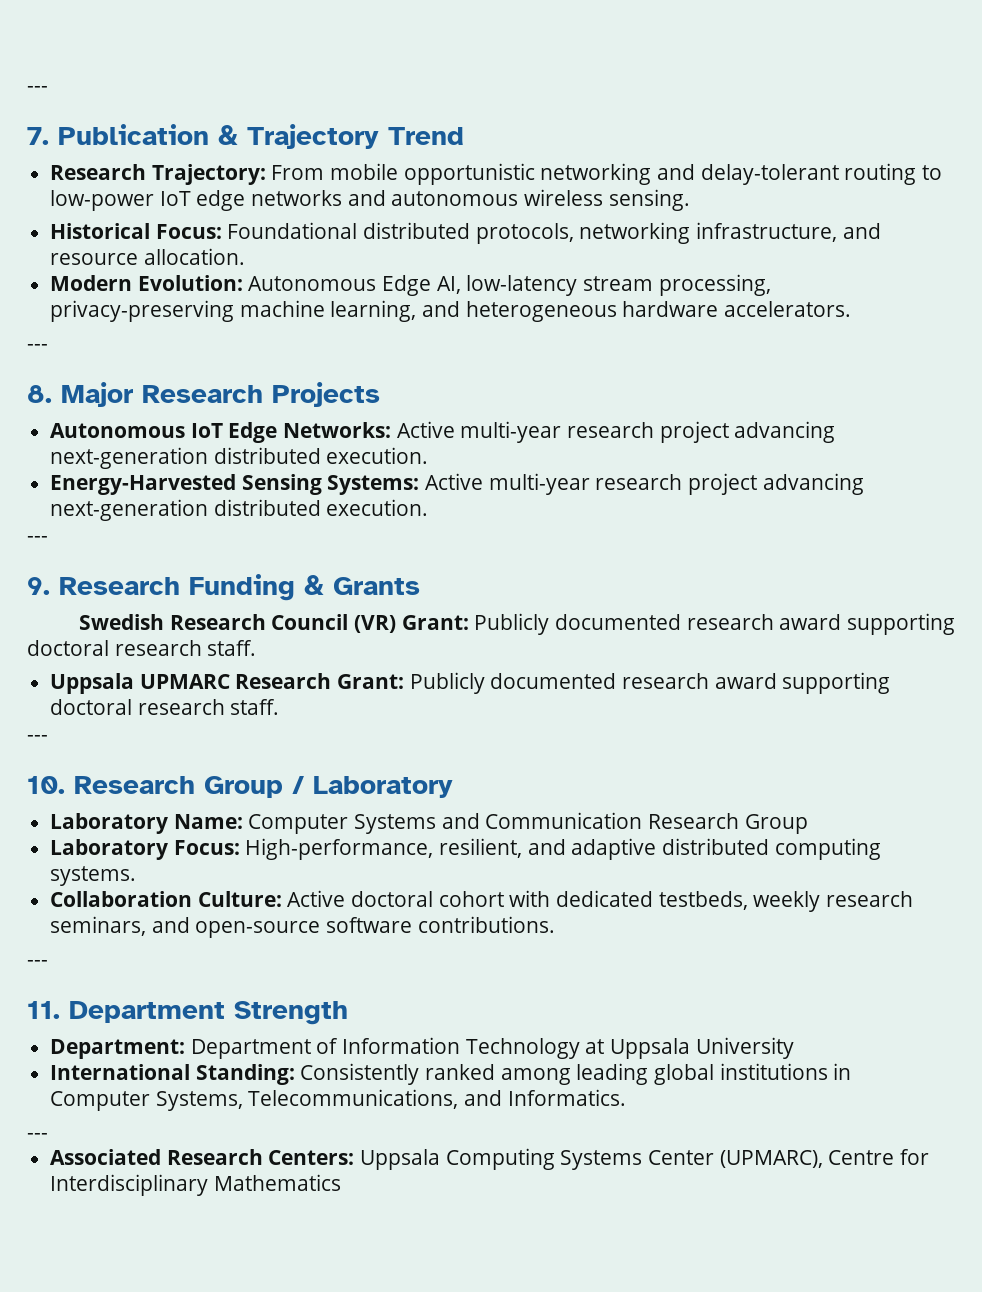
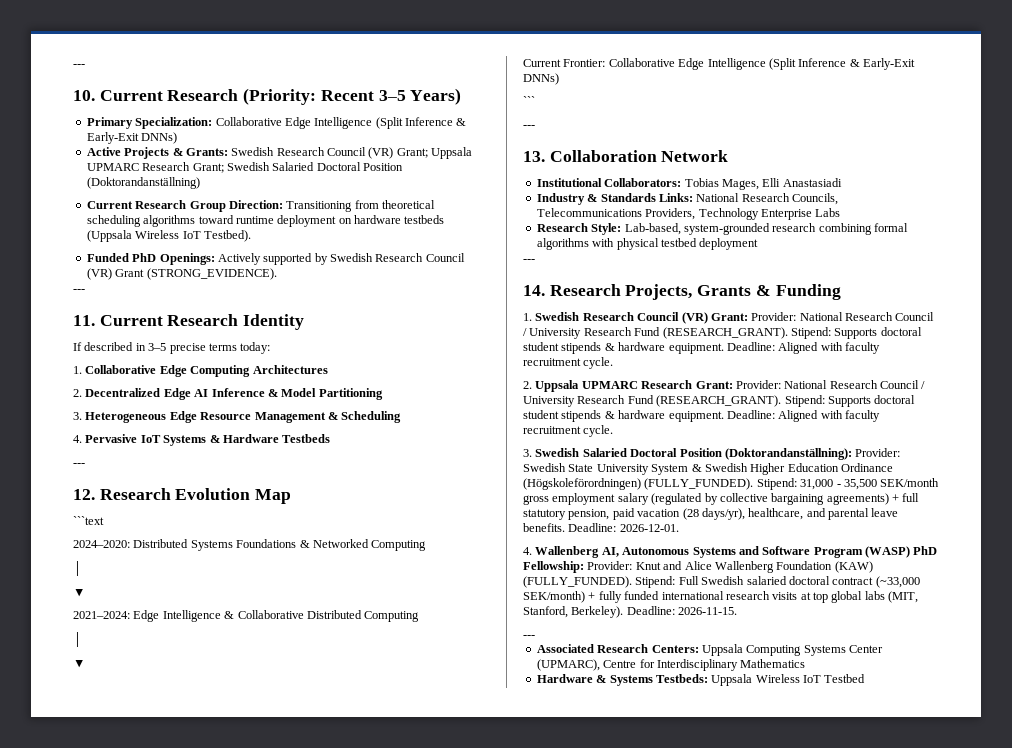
[27,86,48,92] [27,124,464,149] [50,163,943,185] [50,189,690,211] [50,222,881,244] [50,248,245,265] [50,274,771,296] [50,300,852,322] [27,344,48,350] [27,382,380,407] [50,421,836,443] [50,447,429,469] [50,473,864,495] [50,499,429,521] [27,536,48,542] [27,577,180,595] --- // 7. Publication & Trajectory Trend // Research Trajectory: From mobile opportunistic networking and delay-tolerant routing to low-power IoT edge networks and autonomous wireless sensing. // Historical Focus: Foundational distributed protocols, networking infrastructure, and resource allocation. // Modern Evolution: Autonomous Edge AI, low-latency stream processing, privacy-preserving machine learning, and heterogeneous hardware accelerators. // --- // 8. Major Research Projects // Autonomous IoT Edge Networks: Active multi-year research project advancing next-generation distributed execution. // Energy-Harvested Sensing Systems: Active multi-year research project advancing next-generation distributed execution. // --- // 9. Research -> [73,64,85,67] [73,88,462,105] [86,117,467,129] [86,132,178,144] [86,147,473,159] [86,162,403,173] [86,177,200,189] [86,200,435,212] [86,215,445,227] [86,230,251,242] [86,253,465,265] [86,268,277,280] [73,289,85,292] [73,314,305,330] [73,342,271,354] [73,365,328,377] [73,388,383,400] [73,411,402,423] [73,434,331,446] [73,463,85,466] [73,488,292,504] [73,516,104,525] [73,539,427,551] [73,561,82,576] [73,589,85,597] [73,610,420,622] [73,632,82,647] [73,660,85,668] [523,58,915,70] [523,73,559,85] [523,96,535,105] [523,125,535,128] [523,150,729,162] [536,178,842,190] [536,193,838,205] [536,208,841,220] [536,223,908,235] [536,238,759,250] [523,259,535,262] [523,284,771,300] --- // 10. Current Research (Priority: Recent 3–5 Years) // Primary Specialization: Collaborative Edge Intelligence (Split Inference & Early-Exit DNNs) // Active Projects & Grants: Swedish Research Council (VR) Grant; Uppsala UPMARC Research Grant; Swedish Salaried Doctoral Position (Doktorandanställning) // Current Research Group Direction: Transitioning from theoretical scheduling algorithms toward runtime deployment on hardware testbeds (Uppsala Wireless IoT Testbed). // Funded PhD Openings: Actively supported by Swedish Research Council (VR) Grant (STRONG_EVIDENCE). // --- // 11. Current Research Identity // If described in 3–5 precise terms today: // 1. Collaborative Edge Computing Architectures // 2. Decentralized Edge AI Inference & Model Partitioning // 3. Heterogeneous Edge Resource Management & Scheduling // 4. Pervasive IoT Systems & Hardware Testbeds // --- // 12. Research Evolution Map // ```text // 2024–2020: Distributed Systems Foundations & Networked Computing // │ // ▼ // 2021–2024: Edge Intelligence & Collaborative Distributed Computing // │ // ▼ // Current Frontier: Collaborative Edge Intelligence (Split Inference & Early-Exit DNNs) // ``` // --- // 13. Collaboration Network // Institutional Collaborators: Tobias Mages, Elli Anastasiadi // Industry & Standards Links: National Research Councils, Telecommunications Providers, Technology Enterprise Labs // Research Style: Lab-based, system-grounded research combining formal algorithms with physical testbed deployment // --- // 14. Research Projects, Grants &
[304,575,420,595] & Grants // -> [523,313,532,321] // 1.
[474,613,955,635] [27,640,257,656] [50,672,891,694] [50,699,280,715] [27,735,48,741] [27,776,453,798] [50,812,808,834] [50,838,881,860] [50,866,137,886] [50,890,914,912] [50,916,555,938] [27,960,48,966] [27,1001,348,1025] [50,1037,794,1059] [50,1063,852,1085] [50,1089,626,1111] Publicly documented research award supporting doctoral research staff. // Uppsala UPMARC Research Grant: Publicly documented research award supporting doctoral research staff. // --- // 10. Research Group / Laboratory // Laboratory Name: Computer Systems and Communication Research Group // Laboratory Focus: High-performance, resilient, and adaptive distributed computing systems. // Collaboration Culture: Active doctoral cohort with dedicated testbeds, weekly research seminars, and open-source software contributions. // --- // 11. Department Strength // Department: Department of Information Technology at Uppsala University // International Standing: Consistently ranked among leading global institutions in Computer Systems, Telecommunications, and Informatics. -> [751,312,935,321] [523,327,922,339] [523,342,880,354] [523,357,614,369] [523,380,926,392] [523,395,916,407] [523,410,880,422] [523,425,614,437] [523,448,901,460] [523,463,893,475] [523,478,940,490] [523,493,920,505] [523,508,899,520] [523,523,679,532] [523,546,938,558] [523,561,873,573] [523,576,920,588] [523,591,919,603] [523,606,738,618] Provider: National Research Council / University Research Fund (RESEARCH_GRANT). Stipend: Supports doctoral student stipends & hardware equipment. Deadline: Aligned with faculty recruitment cycle. // 2. Uppsala UPMARC Research Grant: Provider: National Research Council / University Research Fund (RESEARCH_GRANT). Stipend: Supports doctoral student stipends & hardware equipment. Deadline: Aligned with faculty recruitment cycle. // 3. Swedish Salaried Doctoral Position (Doktorandanställning): Provider: Swedish State University System & Swedish Higher Education Ordinance (Högskoleförordningen) (FULLY_FUNDED). Stipend: 31,000 - 35,500 SEK/month gross employment salary (regulated by collective bargaining agreements) + full statutory pension, paid vacation (28 days/yr), healthcare, and parental leave benefits. Deadline: 2026-12-01. // 4. Wallenberg AI, Autonomous Systems and Software Program (WASP) PhD Fellowship: Provider: Knut and Alice Wallenberg Foundation (KAW) (FULLY_FUNDED). Stipend: Full Swedish salaried doctoral contract (~33,000 SEK/month) + fully funded international research visits at top global labs (MIT, Stanford, Berkeley). Deadline: 2026-11-15.
(341, 1182) none -> [536,674,866,686] // Hardware & Systems Testbeds: Uppsala Wireless IoT Testbed

